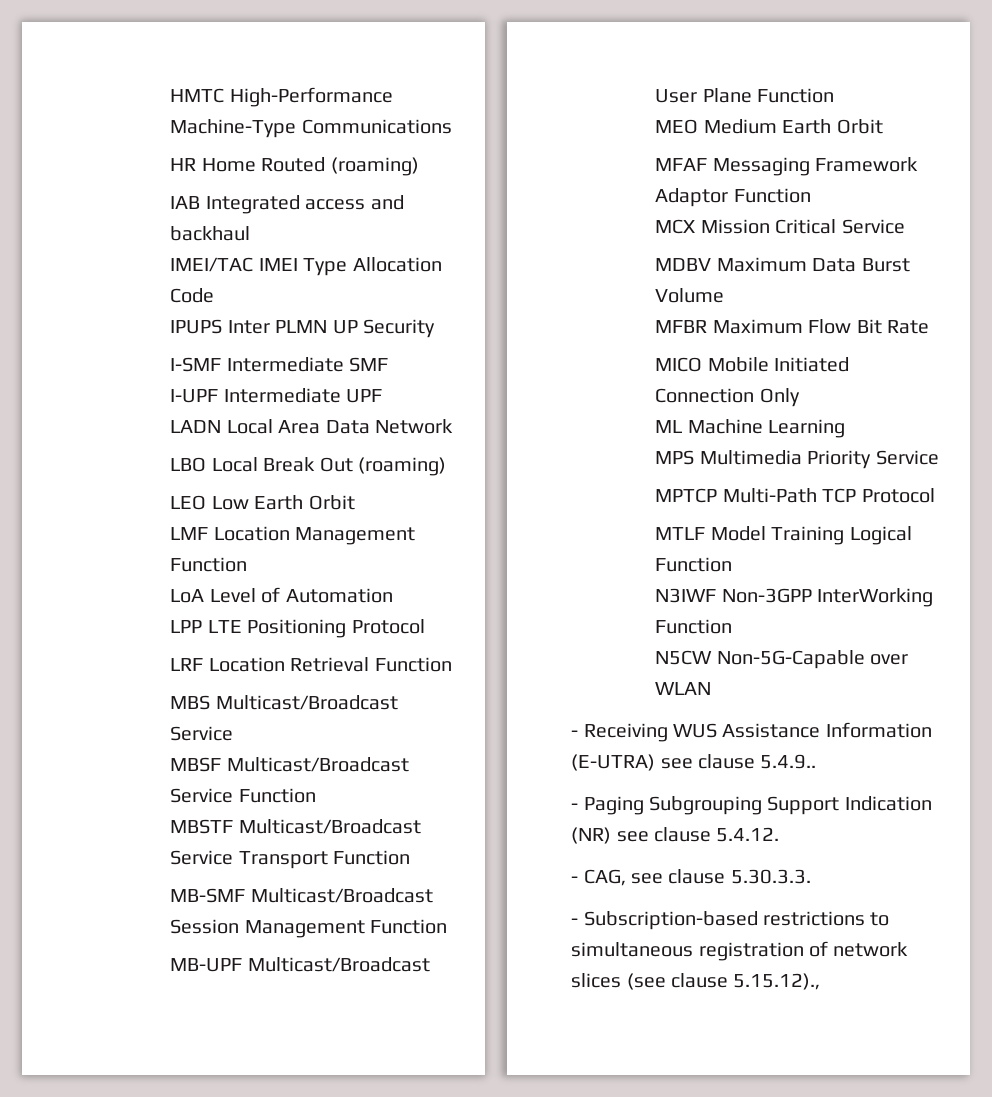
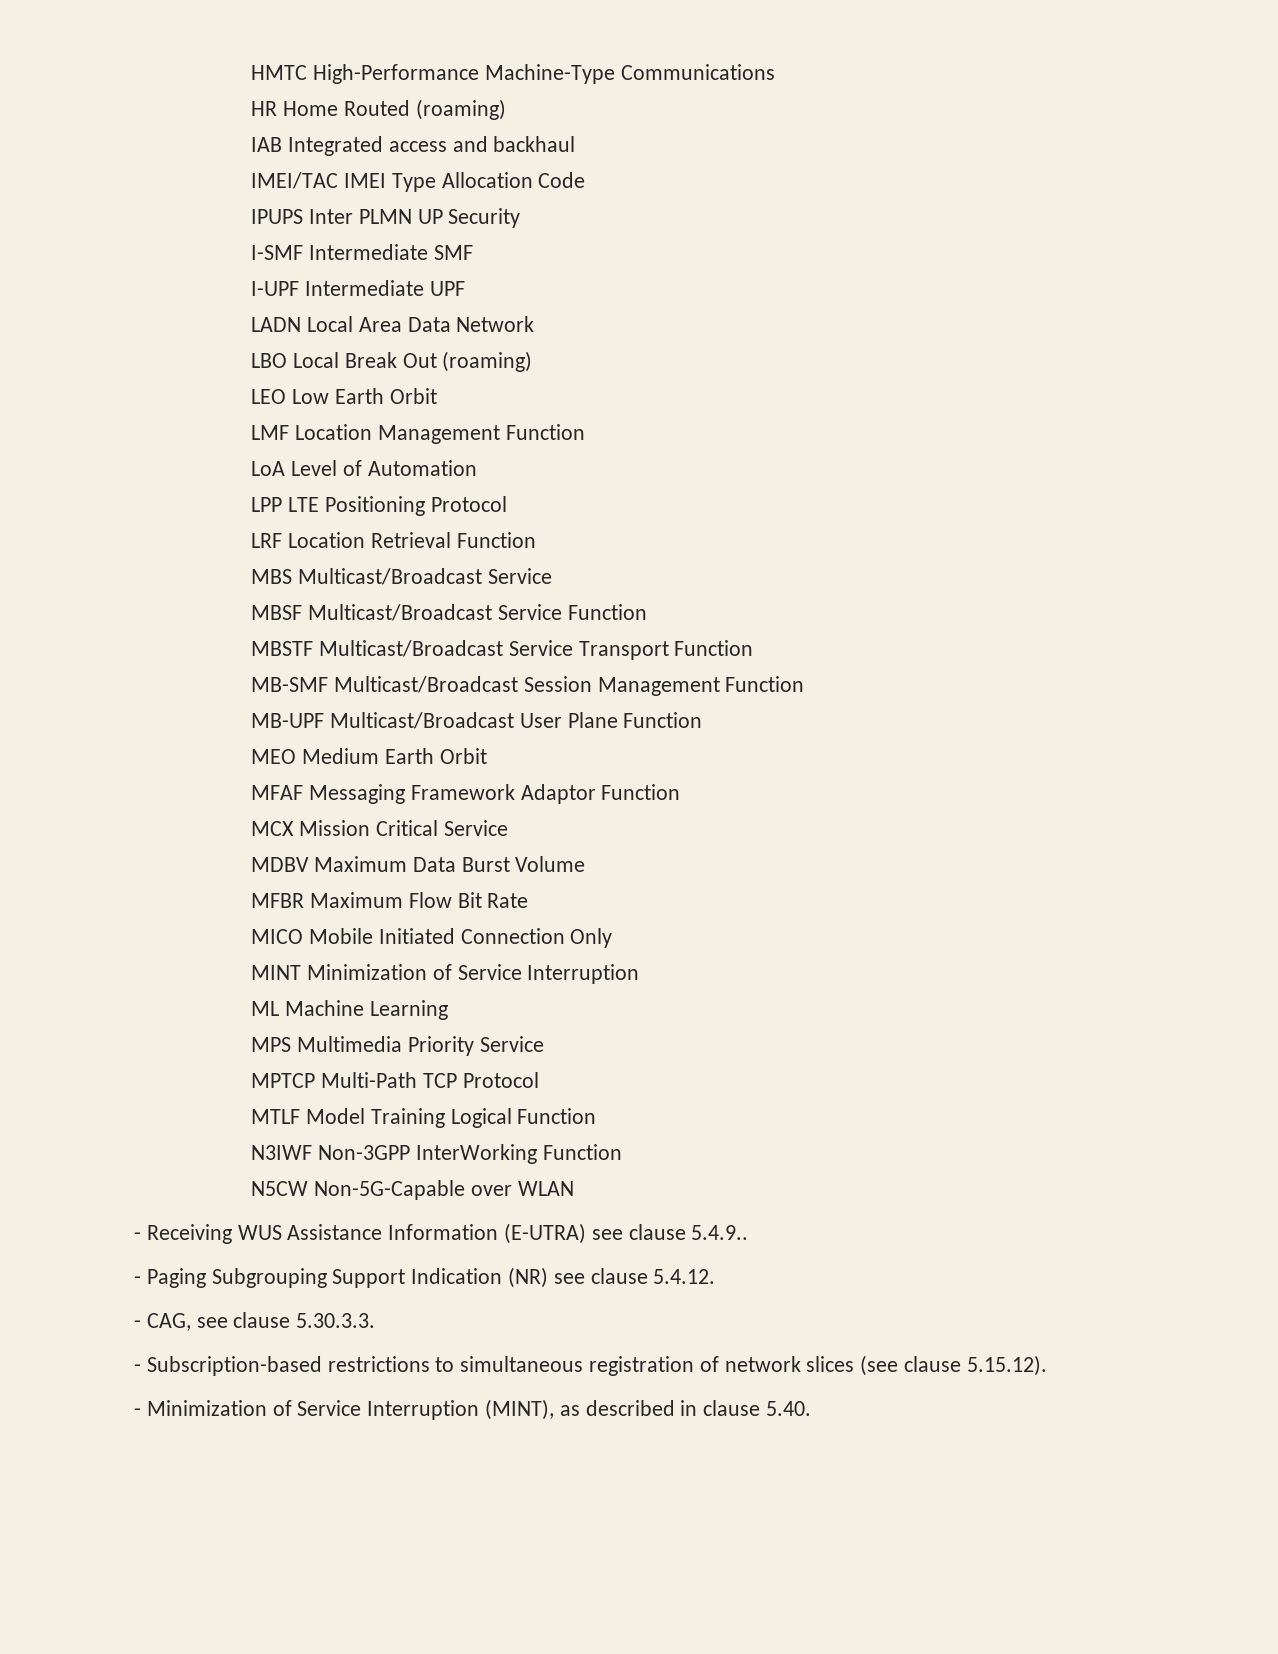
(800, 397) none -> [251,964,640,984] // MINT Minimization of Service Interruption
[733,973,821,990] 5.15.12)., -> [966,1355,1047,1376] [134,1399,812,1420] 5.15.12). // - Minimization of Service Interruption (MINT), as described in clause 5.40.

